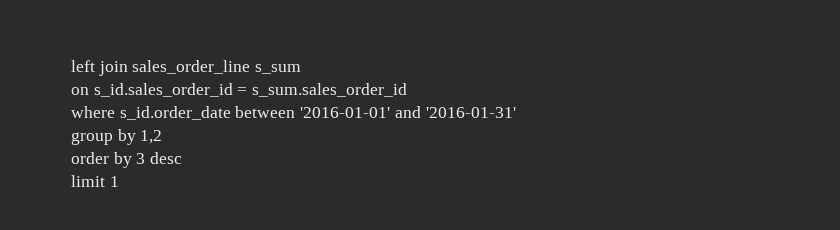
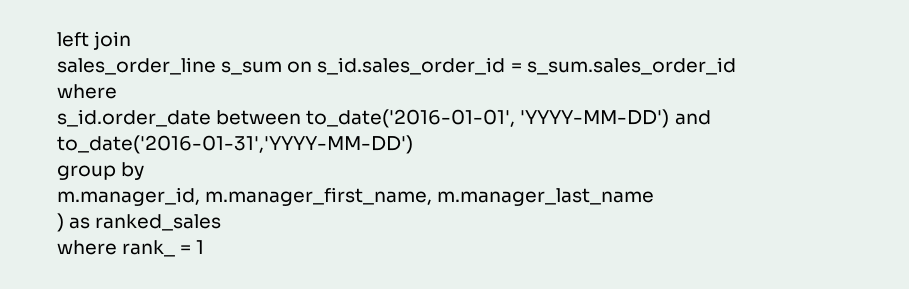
(128, 68) none -> (132, 40) //
(302, 69) // -> (283, 68) none
(115, 112) none -> (117, 91) //
[300,106,516,118] [71,129,163,145] [71,152,183,168] [71,175,105,187] '2016-01-01' and '2016-01-31' // group by 1,2 // order by 3 desc // limit -> [306,109,711,128] [57,135,413,154] [57,162,145,180] [57,187,655,206] [57,213,222,232] [57,240,192,257] to_date('2016-01-01', 'YYYY-MM-DD') and to_date('2016-01-31','YYYY-MM-DD') // group by // m.manager_id, m.manager_first_name, m.manager_last_name // ) as ranked_sales // where rank_ =

